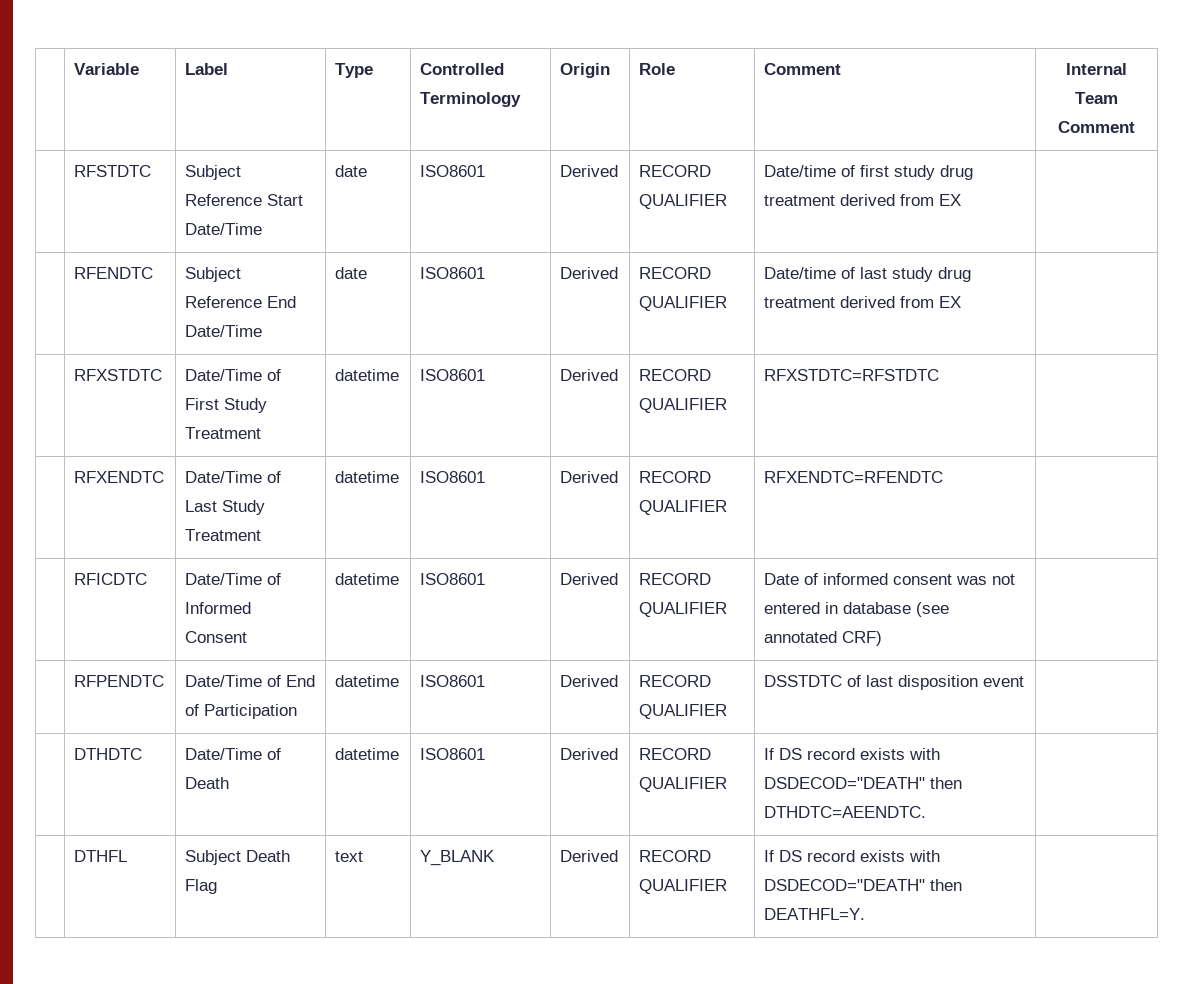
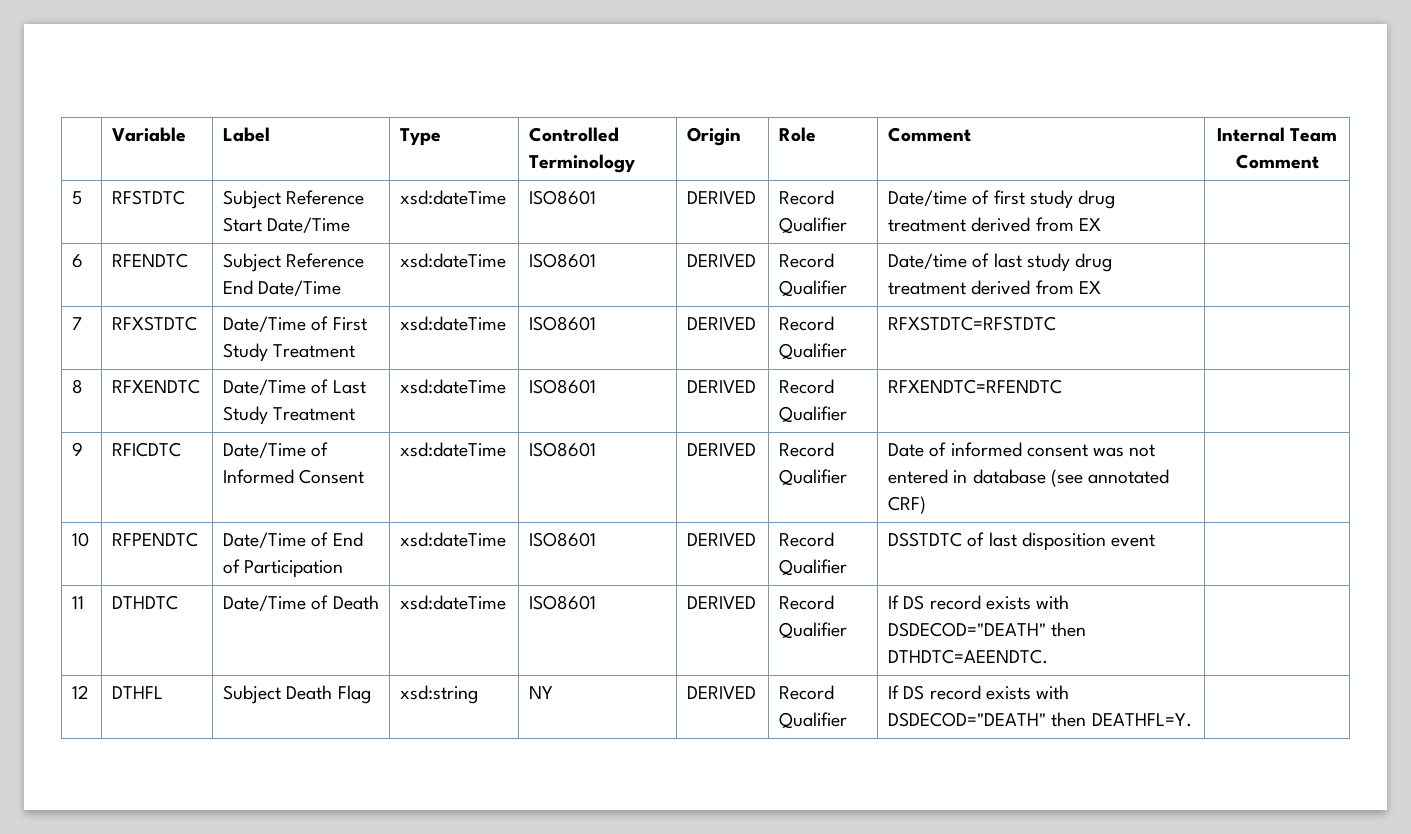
(1135, 127) none -> [72,191,83,205] 5
[335,165,368,177] [420,165,486,177] [560,165,619,177] [639,165,712,177] [639,194,728,209] date | ISO8601 | Derived | RECORD QUALIFIER -> [400,190,507,205] [529,190,597,205] [687,191,757,204] [779,190,835,205] [779,217,848,234] xsd:dateTime | ISO8601 | DERIVED | Record Qualifier
(962, 200) none -> [72,254,84,268] 6
[335,267,368,279] [420,267,486,279] [560,267,619,279] [639,267,712,279] [639,296,728,311] date | ISO8601 | Derived | RECORD QUALIFIER -> [400,253,507,268] [529,253,597,268] [687,254,757,267] [779,253,835,268] [779,280,848,297] xsd:dateTime | ISO8601 | DERIVED | Record Qualifier
(962, 302) none -> [72,317,83,330] 7
[335,369,400,381] [420,369,486,381] [560,369,619,381] [639,369,712,381] [639,398,728,413] datetime | ISO8601 | Derived | RECORD QUALIFIER -> [400,316,507,331] [529,316,597,331] [687,317,757,330] [779,316,835,331] [779,343,848,360] xsd:dateTime | ISO8601 | DERIVED | Record Qualifier
(940, 375) none -> [72,379,84,394] 8
[335,471,400,483] [420,471,486,483] [560,471,619,483] [639,471,712,483] [639,500,728,515] datetime | ISO8601 | Derived | RECORD QUALIFIER -> [400,379,507,394] [529,379,597,394] [687,380,757,393] [779,379,835,394] [779,406,848,423] xsd:dateTime | ISO8601 | DERIVED | Record Qualifier
(944, 477) none -> [72,442,84,456] 9
[335,573,400,585] [420,573,486,585] [560,573,619,585] [639,573,712,585] [639,602,728,617] datetime | ISO8601 | Derived | RECORD QUALIFIER -> [400,442,507,457] [529,442,597,457] [687,443,757,456] [779,442,835,457] [779,469,848,486] xsd:dateTime | ISO8601 | DERIVED | Record Qualifier
(883, 638) none -> [72,532,90,547] 10
[335,675,400,687] [420,675,486,687] [560,675,619,687] [639,675,712,687] [639,704,728,719] datetime | ISO8601 | Derived | RECORD QUALIFIER -> [400,532,507,547] [529,532,597,547] [687,533,757,546] [779,532,835,547] [779,559,848,576] xsd:dateTime | ISO8601 | DERIVED | Record Qualifier
(1025, 681) none -> [72,596,85,609] 11
[335,748,400,760] [420,748,486,760] [560,748,619,760] [639,748,712,760] [639,777,728,792] datetime | ISO8601 | Derived | RECORD QUALIFIER -> [400,595,507,610] [529,595,597,610] [687,596,757,609] [779,595,835,610] [779,622,848,639] xsd:dateTime | ISO8601 | DERIVED | Record Qualifier
(927, 812) none -> [72,685,90,699] 12
[335,851,364,862] [420,850,496,866] [560,850,619,862] [639,850,712,862] [639,879,728,894] text | Y_BLANK | Derived | RECORD QUALIFIER -> [400,685,479,704] [529,686,554,699] [687,686,757,699] [779,685,835,700] [779,712,848,729] xsd:string | NY | DERIVED | Record Qualifier

